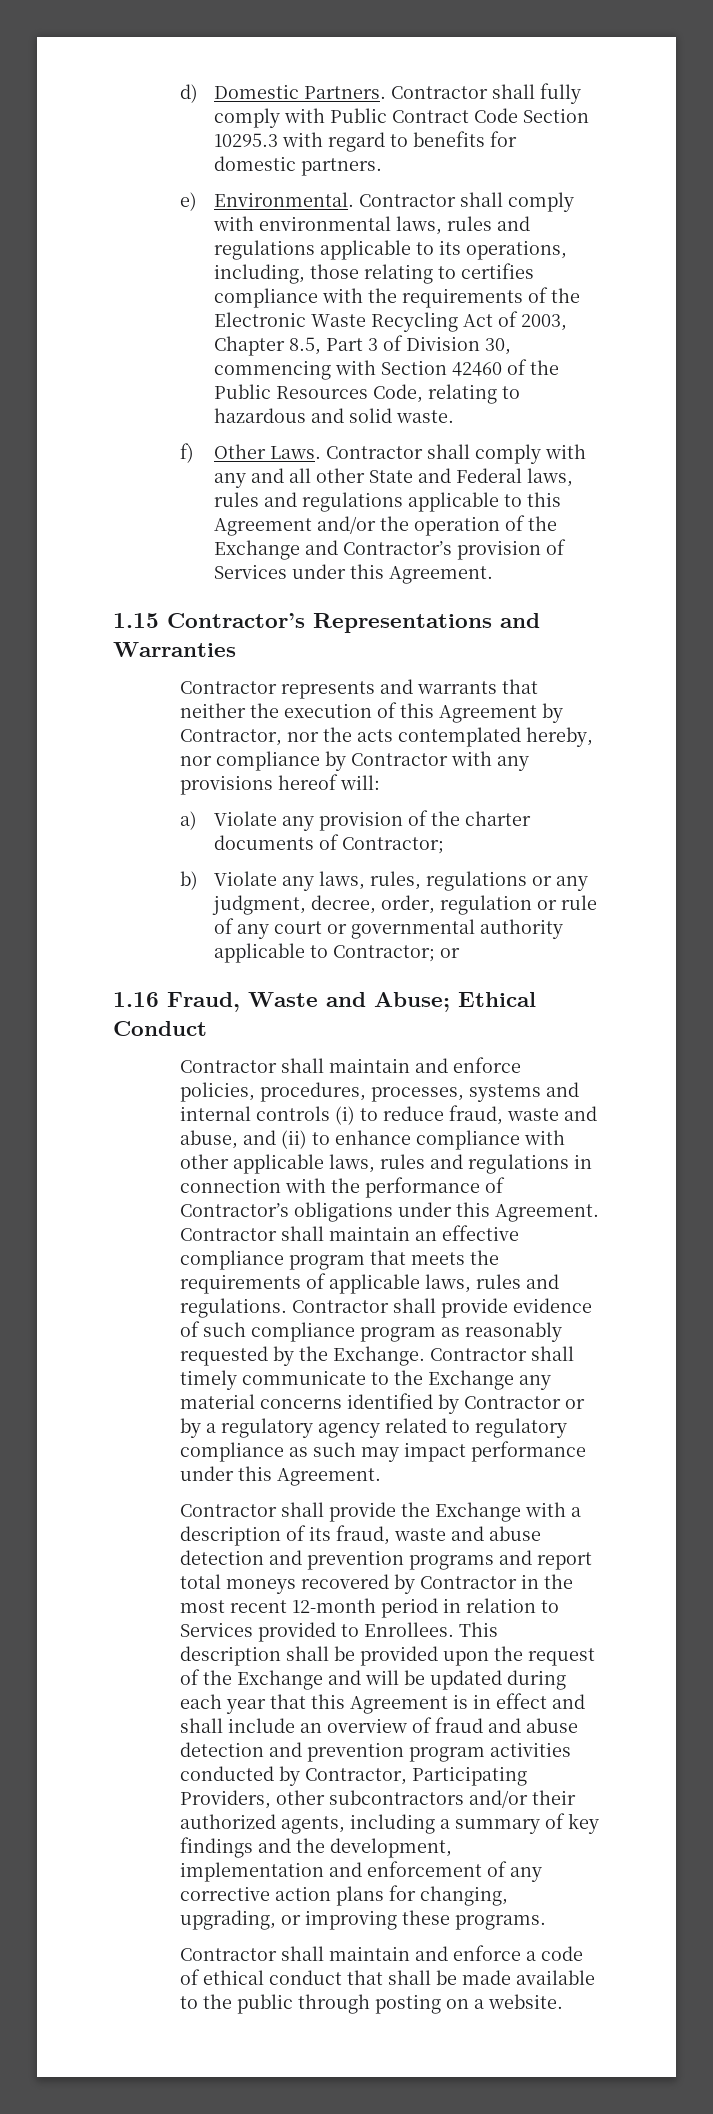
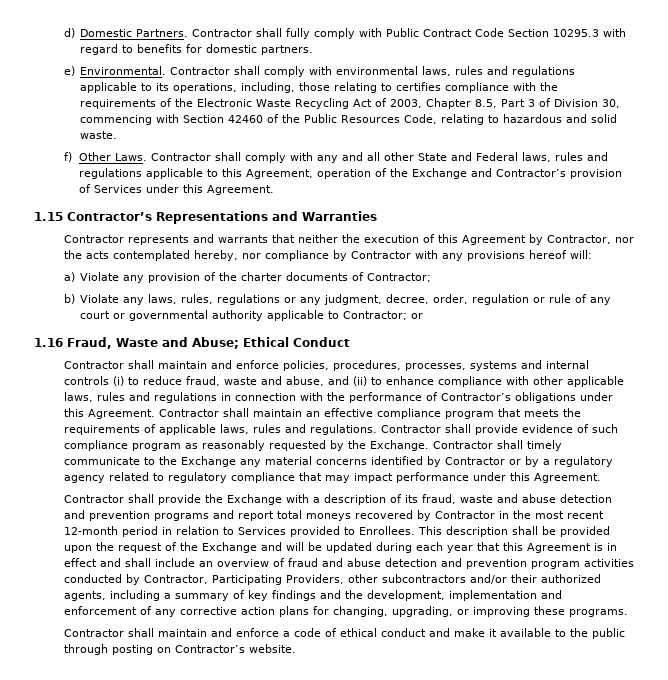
[214,516,410,536] Agreement and/or the -> [245,169,313,179] Agreement,
[289,1442,357,1457] as such -> [298,472,322,481] that
[347,1970,512,1985] that shall be made -> [428,628,497,637] and make it
[474,1999,485,2009] a -> [174,645,245,653] Contractor’s

